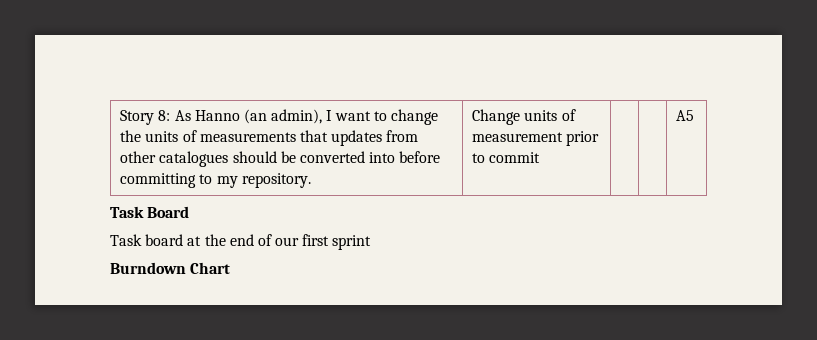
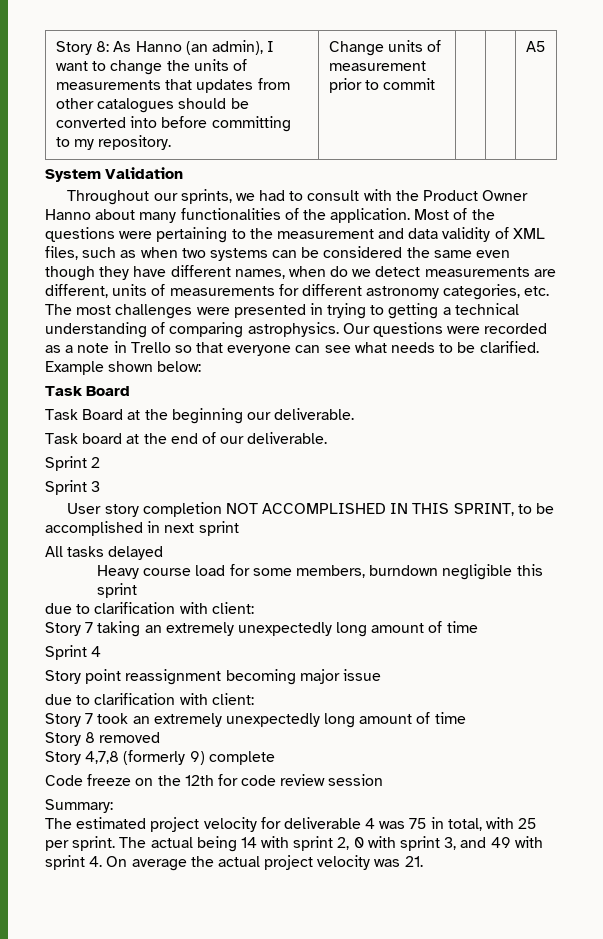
[110,206,190,218] Task Board -> [45,167,184,182] [67,189,529,205] [45,208,495,223] [45,227,545,243] [45,246,511,261] [45,265,556,281] [45,284,550,300] [45,303,519,319] [45,322,548,338] [45,341,539,356] [45,361,202,375] [45,386,131,396] [45,408,355,424] System Validation // Throughout our sprints, we had to consult with the Product Owner Hanno about many functionalities of the application. Most of the questions were pertaining to the measurement and data validity of XML files, such as when two systems can be considered the same even though they have different names, when do we detect measurements are different, units of measurements for different astronomy categories, etc. The most challenges were presented in trying to getting a technical understanding of comparing astrophysics. Our questions were recorded as a note in Trello so that everyone can see what needs to be clarified. Example shown below: // Task Board // Task Board at the beginning our deliverable.
[302,234,372,250] [110,262,231,274] first sprint // Burndown Chart -> [247,432,328,444] [45,456,101,471] [45,480,101,495] [67,502,554,517] [45,521,239,536] [45,546,164,560] [97,564,543,580] [97,583,138,598] [45,602,254,614] [45,621,478,637] [45,645,102,660] [45,669,381,685] [45,693,254,705] [45,712,466,728] [45,732,161,746] [45,750,275,765] [45,774,384,786] [45,799,113,813] [45,817,537,832] [45,836,543,852] [45,855,423,871] deliverable. // Sprint 2 // Sprint 3 // User story completion NOT ACCOMPLISHED IN THIS SPRINT, to be accomplished in next sprint // All tasks delayed // Heavy course load for some members, burndown negligible this sprint // due to clarification with client: // Story 7 taking an extremely unexpectedly long amount of time // Sprint 4 // Story point reassignment becoming major issue // due to clarification with client: // Story 7 took an extremely unexpectedly long amount of time // Story 8 removed // Story 4,7,8 (formerly 9) complete // Code freeze on the 12th for code review session // Summary: // The estimated project velocity for deliverable 4 was 75 in total, with 25 per sprint. The actual being 14 with sprint 2, 0 with sprint 3, and 49 with sprint 4. On average the actual project velocity was 21.

